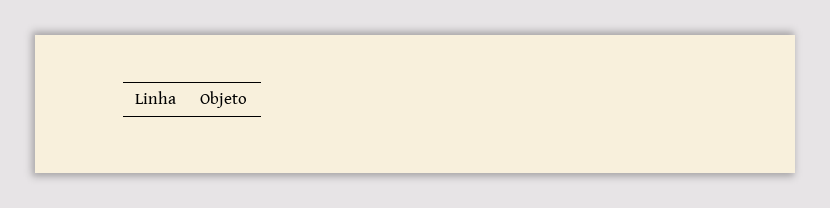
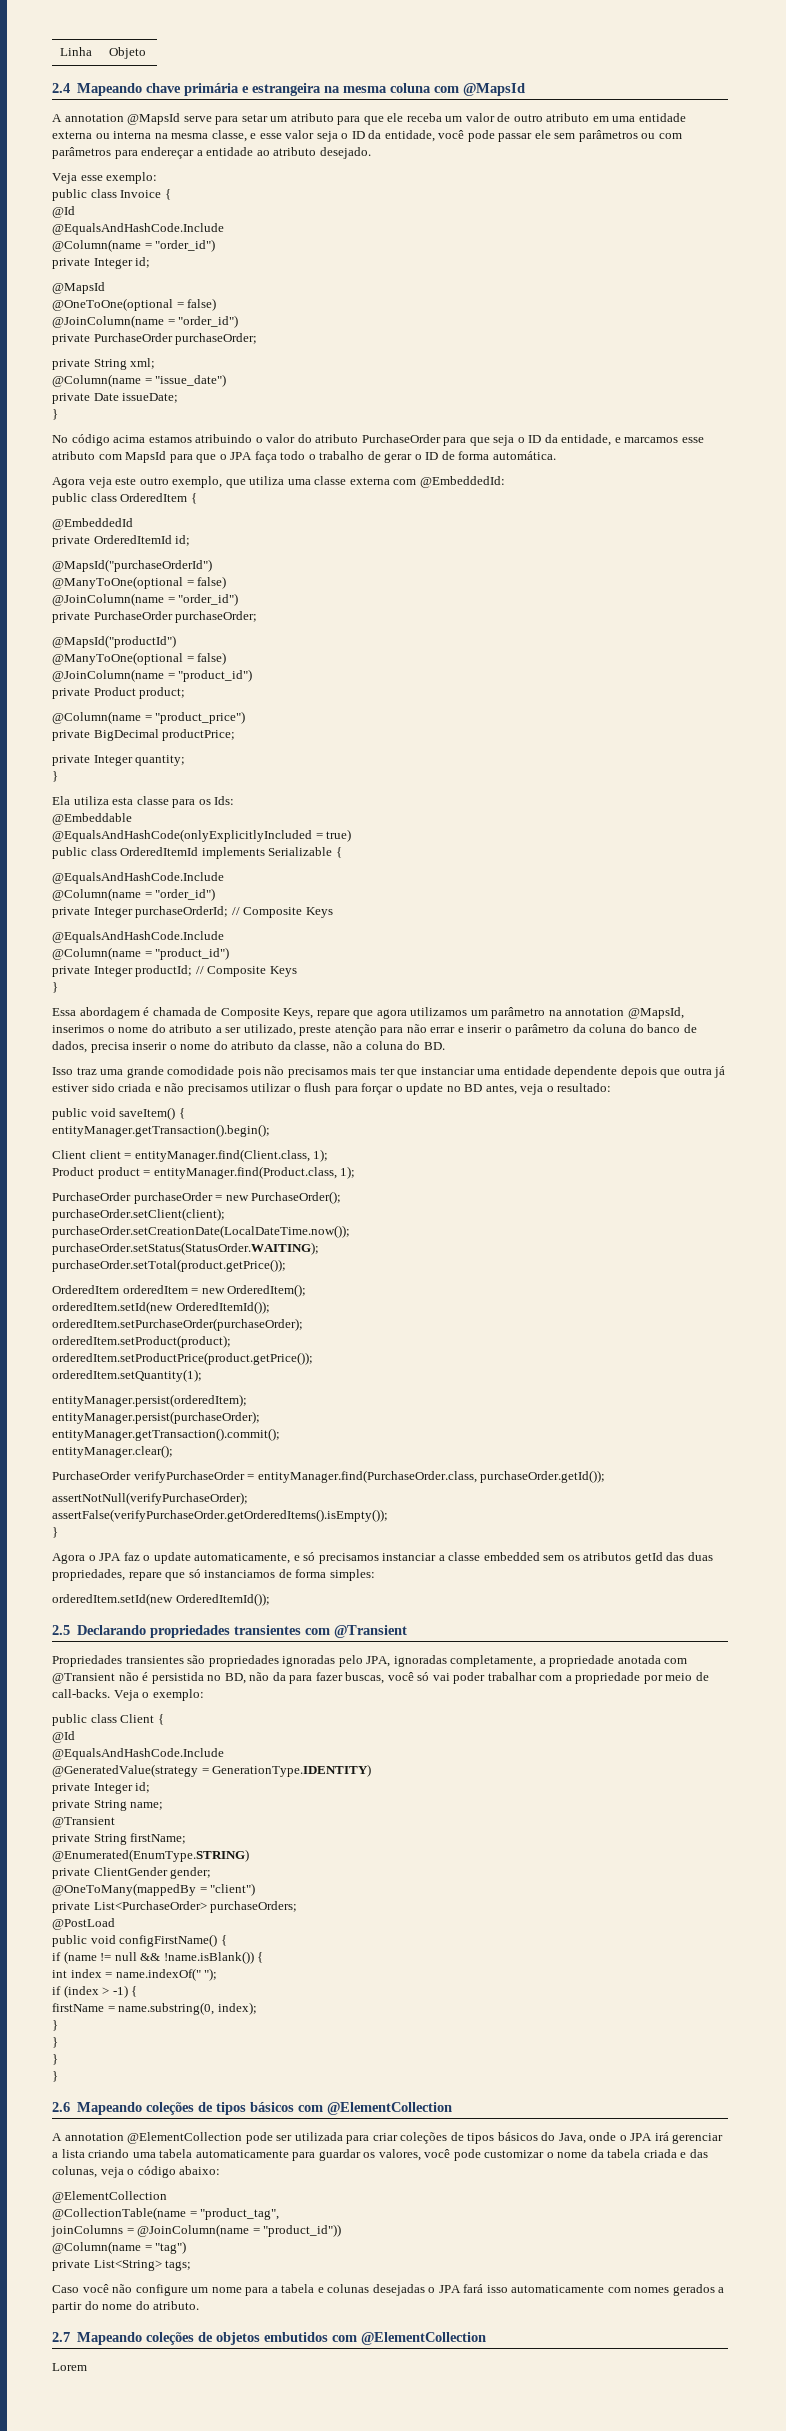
(247, 99) none -> [52,83,525,96] [52,113,686,125] [52,130,682,142] [52,147,371,159] [52,172,158,184] [52,189,171,201] [52,206,75,218] [52,223,224,235] [52,239,216,252] [52,257,151,269] [52,282,105,294] [52,298,217,311] [52,315,239,328] [52,333,258,345] [52,358,156,370] [52,374,227,387] [52,393,179,404] [52,409,58,420] [52,434,704,446] [52,451,556,463] [52,476,505,488] [52,493,197,505] [52,518,133,530] [52,535,191,547] [52,559,212,572] [52,576,227,589] [52,593,239,606] [52,611,258,623] [52,635,176,648] [52,652,227,665] [52,669,253,682] [52,687,186,699] [52,711,246,724] [52,729,236,741] [52,755,186,766] [52,771,58,782] [52,796,235,808] [52,813,132,825] [52,829,352,842] [52,847,342,859] [52,872,224,884] [52,888,216,901] [52,906,333,918] [52,931,224,943] [52,947,230,960] [52,965,297,977] [52,982,58,993] [52,1007,684,1019] [52,1024,697,1036] [52,1041,445,1053] [52,1066,726,1078] [52,1083,612,1095] [52,1107,185,1120] [52,1124,270,1137] [52,1149,329,1162] [52,1166,356,1179] [52,1191,342,1204] [52,1208,225,1221] [52,1225,350,1238] [52,1242,319,1255] [52,1259,286,1272] [52,1284,307,1297] [52,1301,270,1314] [52,1318,303,1331] [52,1335,231,1348] [52,1352,313,1365] [52,1369,202,1382] [52,1394,247,1407] [52,1411,260,1424] [52,1428,280,1441] [52,1445,173,1458] [52,1470,606,1483] [52,1492,248,1505] [52,1509,388,1522] [52,1527,58,1538] [52,1552,713,1564] [52,1569,375,1581] [52,1593,270,1606] [52,1625,407,1638] [52,1655,688,1667] [52,1672,709,1684] [52,1689,204,1701] [52,1714,164,1726] [52,1731,75,1743] [52,1748,224,1760] [52,1764,372,1777] [52,1782,151,1794] [52,1800,164,1811] [52,1817,115,1828] [52,1833,187,1845] [52,1849,249,1862] [52,1867,212,1879] [52,1883,256,1896] [52,1901,298,1913] [52,1918,115,1930] [52,1934,227,1947] [52,1951,264,1964] [52,1968,218,1981] [52,1985,138,1998] [52,2002,257,2015] [52,2020,58,2031] [52,2037,58,2048] [52,2054,58,2065] [52,2071,58,2082] [52,2102,452,2115] [52,2132,724,2144] [52,2149,708,2161] [52,2166,221,2178] [52,2191,167,2203] [52,2207,280,2220] [51,2224,342,2237] [52,2241,187,2254] [52,2260,192,2271] [52,2284,725,2296] [52,2301,200,2313] [52,2332,486,2345] [52,2363,87,2371] // 2.4 Mapeando chave primária e estrangeira na mesma coluna com @MapsId // A annotation @MapsId serve para setar um atributo para que ele receba um valor de outro atributo em uma entidade externa ou interna na mesma classe, e esse valor seja o ID da entidade, você pode passar ele sem parâmetros ou com parâmetros para endereçar a entidade ao atributo desejado. // Veja esse exemplo: // public class Invoice { // @Id // @EqualsAndHashCode.Include // @Column(name = "order_id") // private Integer id; // @MapsId // @OneToOne(optional = false) // @JoinColumn(name = "order_id") // private PurchaseOrder purchaseOrder; // private String xml; // @Column(name = "issue_date") // private Date issueDate; // } // No código acima estamos atribuindo o valor do atributo PurchaseOrder para que seja o ID da entidade, e marcamos esse atributo com MapsId para que o JPA faça todo o trabalho de gerar o ID de forma automática. // Agora veja este outro exemplo, que utiliza uma classe externa com @EmbeddedId: // public class OrderedItem { // @EmbeddedId // private OrderedItemId id; // @MapsId("purchaseOrderId") // @ManyToOne(optional = false) // @JoinColumn(name = "order_id") // private PurchaseOrder purchaseOrder; // @MapsId("productId") // @ManyToOne(optional = false) // @JoinColumn(name = "product_id") // private Product product; // @Column(name = "product_price") // private BigDecimal productPrice; // private Integer quantity; // } // Ela utiliza esta classe para os Ids: // @Embeddable // @EqualsAndHashCode(onlyExplicitlyIncluded = true) // public class OrderedItemId implements Serializable { // @EqualsAndHashCode.Include // @Column(name = "order_id") // private Integer purchaseOrderId; // Composite Keys // @EqualsAndHashCode.Include // @Column(name = "product_id") // private Integer productId; // Composite Keys // } // Essa abordagem é chamada de Composite Keys, repare que agora utilizamos um parâmetro na annotation @MapsId, inserimos o nome do atributo a ser utilizado, preste atenção para não errar e inserir o parâmetro da coluna do banco de dados, precisa inserir o nome do atributo da classe, não a coluna do BD. // Isso traz uma grande comodidade pois não precisamos mais ter que instanciar uma entidade dependente depois que outra já estiver sido criada e não precisamos utilizar o flush para forçar o update no BD antes, veja o resultado: // public void saveItem() { // entityManager.getTransaction().begin(); // Client client = entityManager.find(Client.class, 1); // Product product = entityManager.find(Product.class, 1); // PurchaseOrder purchaseOrder = new PurchaseOrder(); // purchaseOrder.setClient(client); // purchaseOrder.setCreationDate(LocalDateTime.now()); // purchaseOrder.setStatus(StatusOrder.WAITING); // purchaseOrder.setTotal(product.getPrice()); // OrderedItem orderedItem = new OrderedItem(); // orderedItem.setId(new OrderedItemId()); // orderedItem.setPurchaseOrder(purchaseOrder); // orderedItem.setProduct(product); // orderedItem.setProductPrice(product.getPrice()); // orderedItem.setQuantity(1); // entityManager.persist(orderedItem); // entityManager.persist(purchaseOrder); // entityManager.getTransaction().commit(); // entityManager.clear(); // PurchaseOrder verifyPurchaseOrder = entityManager.find(PurchaseOrder.class, purchaseOrder.getId()); // assertNotNull(verifyPurchaseOrder); // assertFalse(verifyPurchaseOrder.getOrderedItems().isEmpty()); // } // Agora o JPA faz o update automaticamente, e só precisamos instanciar a classe embedded sem os atributos getId das duas propriedades, repare que só instanciamos de forma simples: // orderedItem.setId(new OrderedItemId()); // 2.5 Declarando propriedades transientes com @Transient // Propriedades transientes são propriedades ignoradas pelo JPA, ignoradas completamente, a propriedade anotada com @Transient não é persistida no BD, não da para fazer buscas, você só vai poder trabalhar com a propriedade por meio de call-backs. Veja o exemplo: // public class Client { // @Id // @EqualsAndHashCode.Include // @GeneratedValue(strategy = GenerationType.IDENTITY) // private Integer id; // private String name; // @Transient // private String firstName; // @Enumerated(EnumType.STRING) // private ClientGender gender; // @OneToMany(mappedBy = "client") // private List<PurchaseOrder> purchaseOrders; // @PostLoad // public void configFirstName() { // if (name != null && !name.isBlank()) { // int index = name.indexOf(" "); // if (index > -1) { // firstName = name.substring(0, index); // } // } // } // } // 2.6 Mapeando coleções de tipos básicos com @ElementCollection // A annotation @ElementCollection pode ser utilizada para criar coleções de tipos básicos do Java, onde o JPA irá gerenciar a lista criando uma tabela automaticamente para guardar os valores, você pode customizar o nome da tabela criada e das colunas, veja o código abaixo: // @ElementCollection // @CollectionTable(name = "product_tag", // joinColumns = @JoinColumn(name = "product_id")) // @Column(name = "tag") // private List<String> tags; // Caso você não configure um nome para a tabela e colunas desejadas o JPA fará isso automaticamente com nomes gerados a partir do nome do atributo. // 2.7 Mapeando coleções de objetos embutidos com @ElementCollection // Lorem

